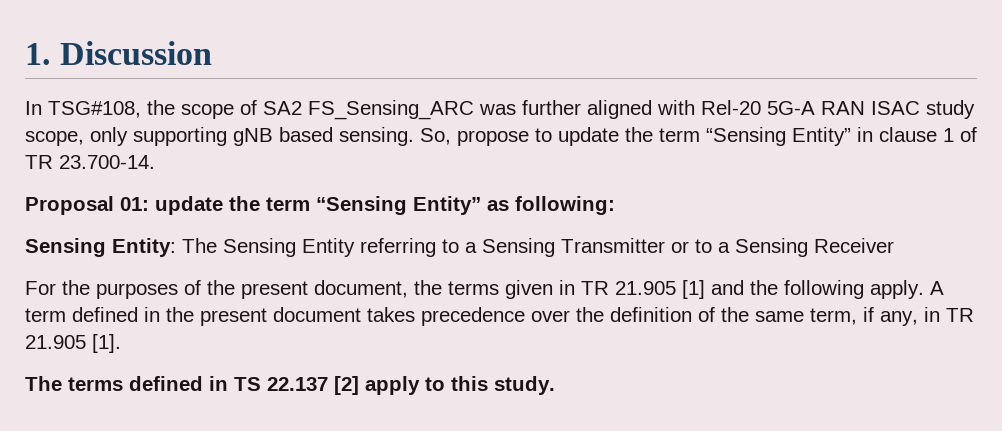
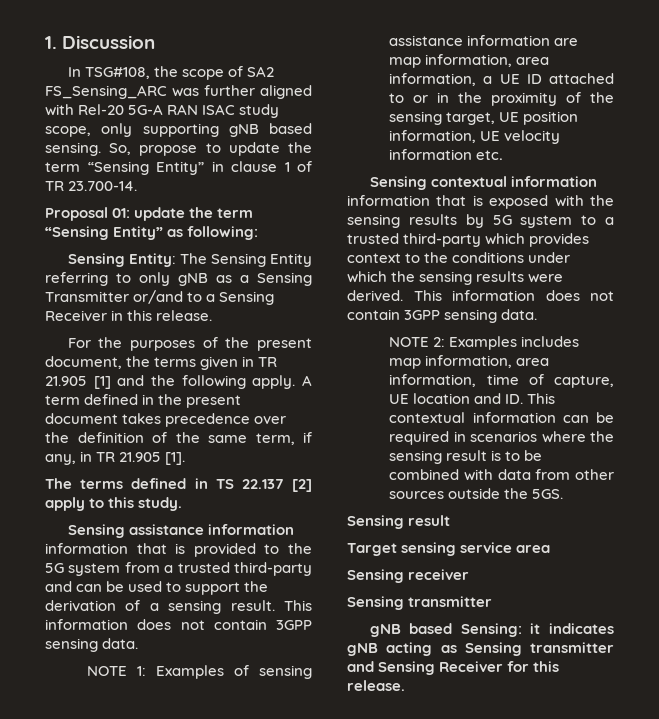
(459, 246) none -> [139,272,232,286] only gNB as
[671,241,689,253] or -> [133,290,184,304] or/and
(894, 245) none -> [111,310,213,321] in this release.
(555, 385) none -> [67,524,294,538] [45,543,312,557] [45,562,312,576] [45,581,269,595] [45,600,312,614] [45,619,312,630] [45,638,139,652] [87,665,312,679] [389,35,579,46] [389,54,550,68] [389,73,614,86] [389,92,614,106] [389,111,579,125] [389,130,561,144] [389,149,504,160] [369,176,597,190] [347,195,614,209] [347,214,614,228] [347,233,590,247] [347,252,571,263] [347,271,564,285] [347,290,614,301] [347,309,538,323] [389,336,580,350] [389,355,550,369] [389,374,614,388] [389,393,556,404] [389,412,614,423] [389,431,614,445] [389,450,543,464] [389,469,614,481] [389,488,564,499] [347,515,451,529] [347,542,551,556] [347,569,470,583] [347,596,493,610] [369,623,614,637] [347,642,614,656] [347,661,560,675] [347,680,405,691] // Sensing assistance information information that is provided to the 5G system from a trusted third-party and can be used to support the derivation of a sensing result. This information does not contain 3GPP sensing data. // NOTE 1: Examples of sensing assistance information are map information, area information, a UE ID attached to or in the proximity of the sensing target, UE position information, UE velocity information etc. // Sensing contextual information information that is exposed with the sensing results by 5G system to a trusted third-party which provides context to the conditions under which the sensing results were derived. This information does not contain 3GPP sensing data. // NOTE 2: Examples includes map information, area information, time of capture, UE location and ID. This contextual information can be required in scenarios where the sensing result is to be combined with data from other sources outside the 5GS. // Sensing result // Target sensing service area // Sensing receiver // Sensing transmitter // gNB based Sensing: it indicates gNB acting as Sensing transmitter and Sensing Receiver for this release.

